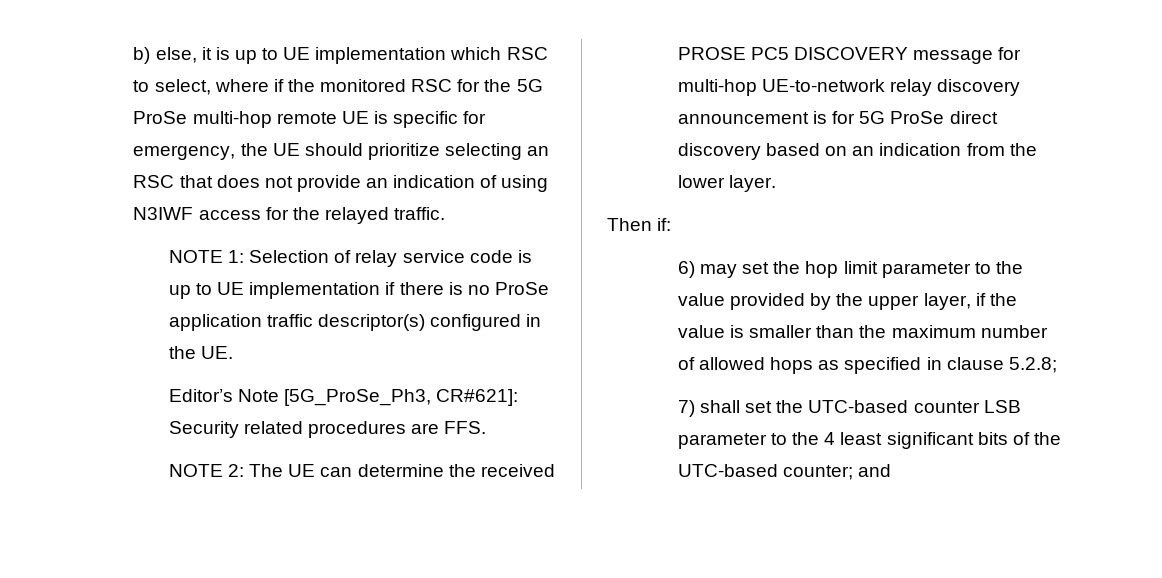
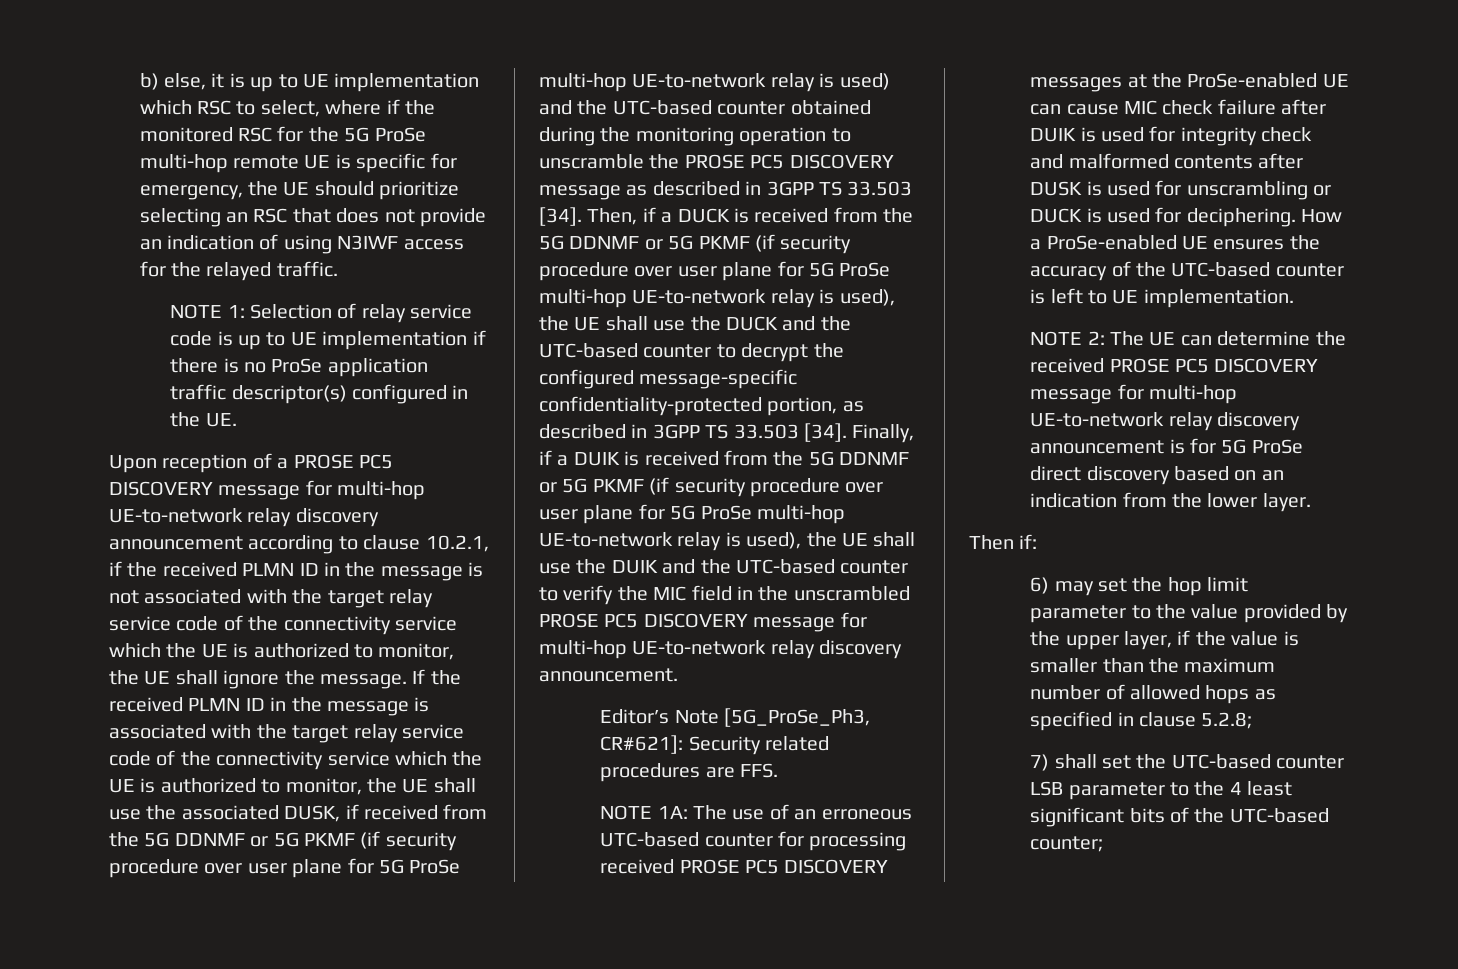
(233, 352) none -> [109,453,393,473] [109,480,426,500] [109,508,379,527] [109,535,489,554] [109,561,484,581] [109,589,433,608] [109,615,457,635] [109,643,455,660] [109,669,461,689] [109,697,430,716] [109,724,464,743] [109,750,483,770] [109,778,476,795] [109,804,488,822] [109,831,457,851] [109,858,461,878] [539,73,890,92] [539,100,871,115] [539,127,851,146] [539,154,894,169] [539,181,913,200] [539,207,914,226] [539,234,852,254] [539,261,891,281] [539,289,895,308] [539,316,851,331] [539,343,844,362] [539,369,798,389] [539,396,864,416] [539,423,915,443] [539,450,910,466] [539,477,884,497] [539,504,845,524] [539,532,916,551] [539,559,909,574] [539,585,910,605] [539,612,867,632] [539,640,903,659] [539,668,678,682] // Upon reception of a PROSE PC5 DISCOVERY message for multi-hop UE-to-network relay discovery announcement according to clause 10.2.1, if the received PLMN ID in the message is not associated with the target relay service code of the connectivity service which the UE is authorized to monitor, the UE shall ignore the message. If the received PLMN ID in the message is associated with the target relay service code of the connectivity service which the UE is authorized to monitor, the UE shall use the associated DUSK, if received from the 5G DDNMF or 5G PKMF (if security procedure over user plane for 5G ProSe multi-hop UE-to-network relay is used) and the UTC-based counter obtained during the monitoring operation to unscramble the PROSE PC5 DISCOVERY message as described in 3GPP TS 33.503 [34]. Then, if a DUCK is received from the 5G DDNMF or 5G PKMF (if security procedure over user plane for 5G ProSe multi-hop UE-to-network relay is used), the UE shall use the DUCK and the UTC-based counter to decrypt the configured message-specific confidentiality-protected portion, as described in 3GPP TS 33.503 [34]. Finally, if a DUIK is received from the 5G DDNMF or 5G PKMF (if security procedure over user plane for 5G ProSe multi-hop UE-to-network relay is used), the UE shall use the DUIK and the UTC-based counter to verify the MIC field in the unscrambled PROSE PC5 DISCOVERY message for multi-hop UE-to-network relay discovery announcement.
(487, 427) none -> [600,804,912,820] [600,831,907,851] [600,859,889,874] [1030,73,1349,92] [1030,99,1327,115] [1030,126,1313,146] [1030,153,1304,169] [1030,180,1332,200] [1030,207,1343,227] [1030,235,1320,250] [1030,261,1344,281] [1030,288,1294,308] // NOTE 1A: The use of an erroneous UTC-based counter for processing received PROSE PC5 DISCOVERY messages at the ProSe-enabled UE can cause MIC check failure after DUIK is used for integrity check and malformed contents after DUSK is used for unscrambling or DUCK is used for deciphering. How a ProSe-enabled UE ensures the accuracy of the UTC-based counter is left to UE implementation.
[858,464,892,477] and -> (1104, 844) none

